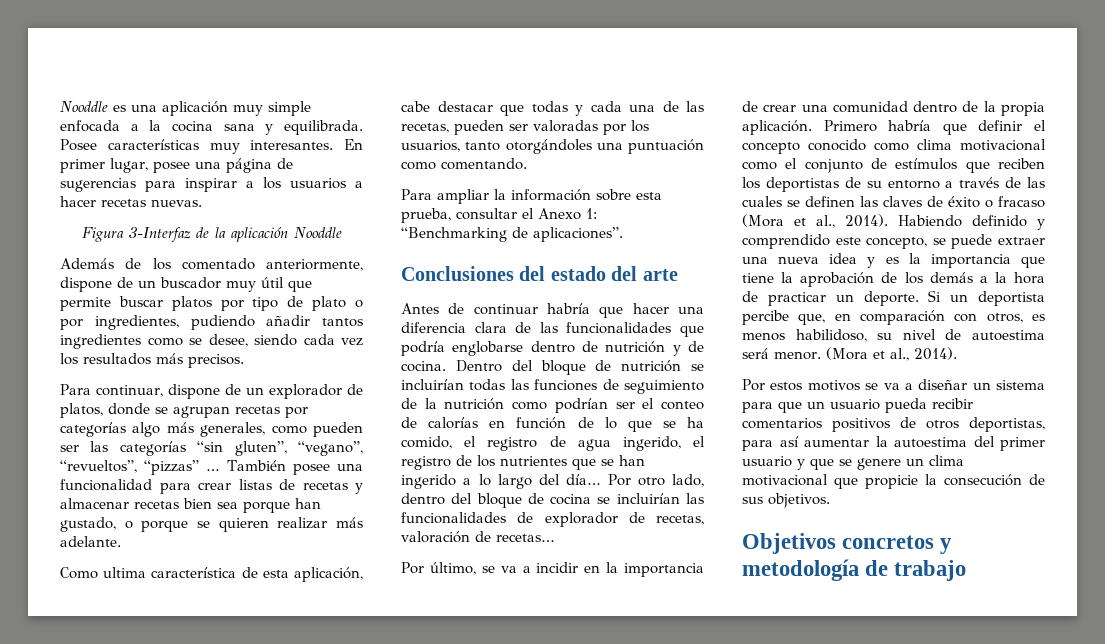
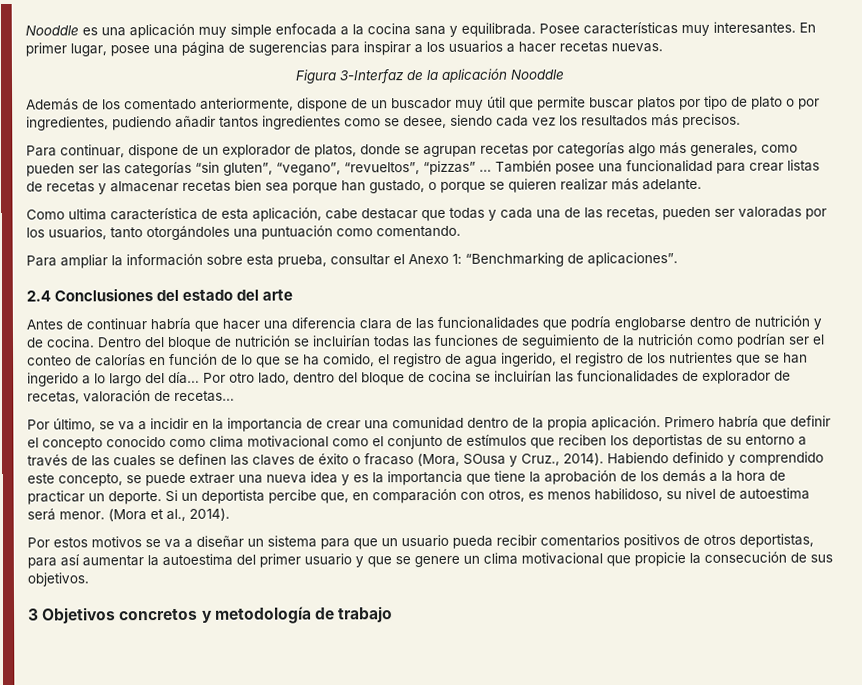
(623, 234) none -> [26,290,51,302] 2.4
[742,214,835,228] (Mora et al., -> [417,452,560,467] (Mora, SOusa y Cruz.,
(830, 500) none -> [28,608,39,621] 3

